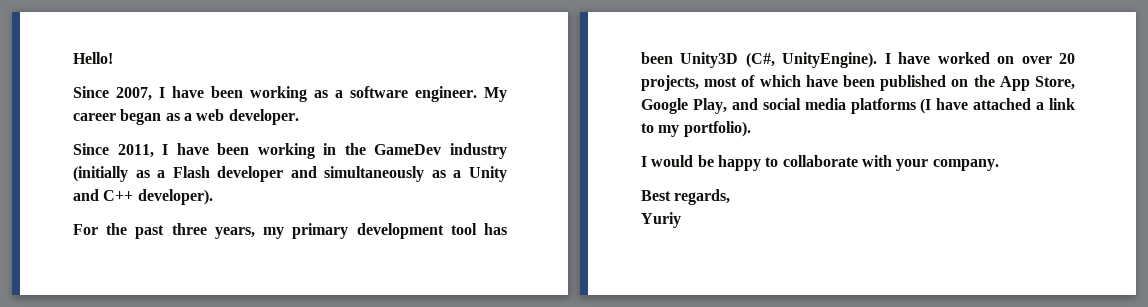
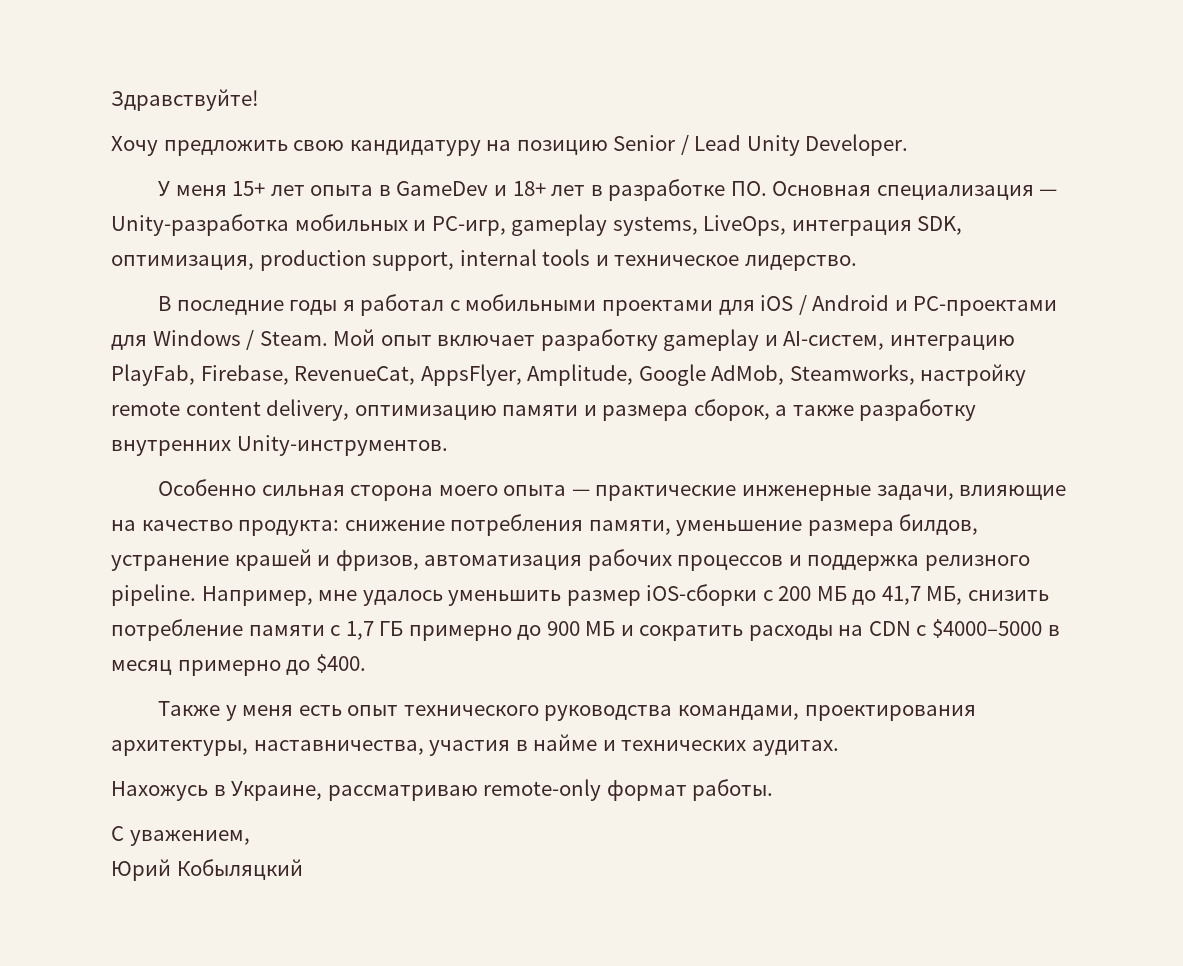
[73,52,113,64] [73,86,507,102] [73,109,299,125] [73,143,507,159] [73,166,507,182] [73,189,213,205] [73,223,508,239] [641,52,1075,68] [641,75,1075,91] [641,98,1075,114] [641,121,751,137] [641,155,999,171] [641,189,731,205] [641,212,681,228] Hello! // Since 2007, I have been working as a software engineer. My career began as a web developer. // Since 2011, I have been working in the GameDev industry (initially as a Flash developer and simultaneously as a Unity and C++ developer). // For the past three years, my primary development tool has been Unity3D (C#, UnityEngine). I have worked on over 20 projects, most of which have been published on the App Store, Google Play, and social media platforms (I have attached a link to my portfolio). // I would be happy to collaborate with your company. // Best regards, // Yuriy -> [111,89,259,111] [111,134,909,156] [158,179,1058,201] [111,214,963,236] [111,249,857,271] [158,294,1058,316] [111,329,1015,351] [111,364,1027,386] [111,399,977,421] [111,435,448,456] [158,479,1067,501] [111,514,979,536] [111,549,1030,571] [111,584,1049,606] [111,619,1060,641] [111,654,366,676] [158,701,976,721] [111,734,839,756] [111,779,774,801] [111,826,250,846] [111,859,303,881] Здравствуйте! // Хочу предложить свою кандидатуру на позицию Senior / Lead Unity Developer. // У меня 15+ лет опыта в GameDev и 18+ лет в разработке ПО. Основная специализация — Unity-разработка мобильных и PC-игр, gameplay systems, LiveOps, интеграция SDK, оптимизация, production support, internal tools и техническое лидерство. // В последние годы я работал с мобильными проектами для iOS / Android и PC-проектами для Windows / Steam. Мой опыт включает разработку gameplay и AI-систем, интеграцию PlayFab, Firebase, RevenueCat, AppsFlyer, Amplitude, Google AdMob, Steamworks, настройку remote content delivery, оптимизацию памяти и размера сборок, а также разработку внутренних Unity-инструментов. // Особенно сильная сторона моего опыта — практические инженерные задачи, влияющие на качество продукта: снижение потребления памяти, уменьшение размера билдов, устранение крашей и фризов, автоматизация рабочих процессов и поддержка релизного pipeline. Например, мне удалось уменьшить размер iOS-сборки с 200 МБ до 41,7 МБ, снизить потребление памяти с 1,7 ГБ примерно до 900 МБ и сократить расходы на CDN с $4000–5000 в месяц примерно до $400. // Также у меня есть опыт технического руководства командами, проектирования архитектуры, наставничества, участия в найме и технических аудитах. // Нахожусь в Украине, рассматриваю remote-only формат работы. // С уважением, // Юрий Кобыляцкий

